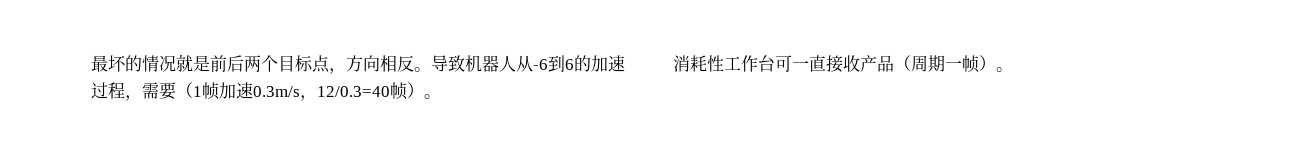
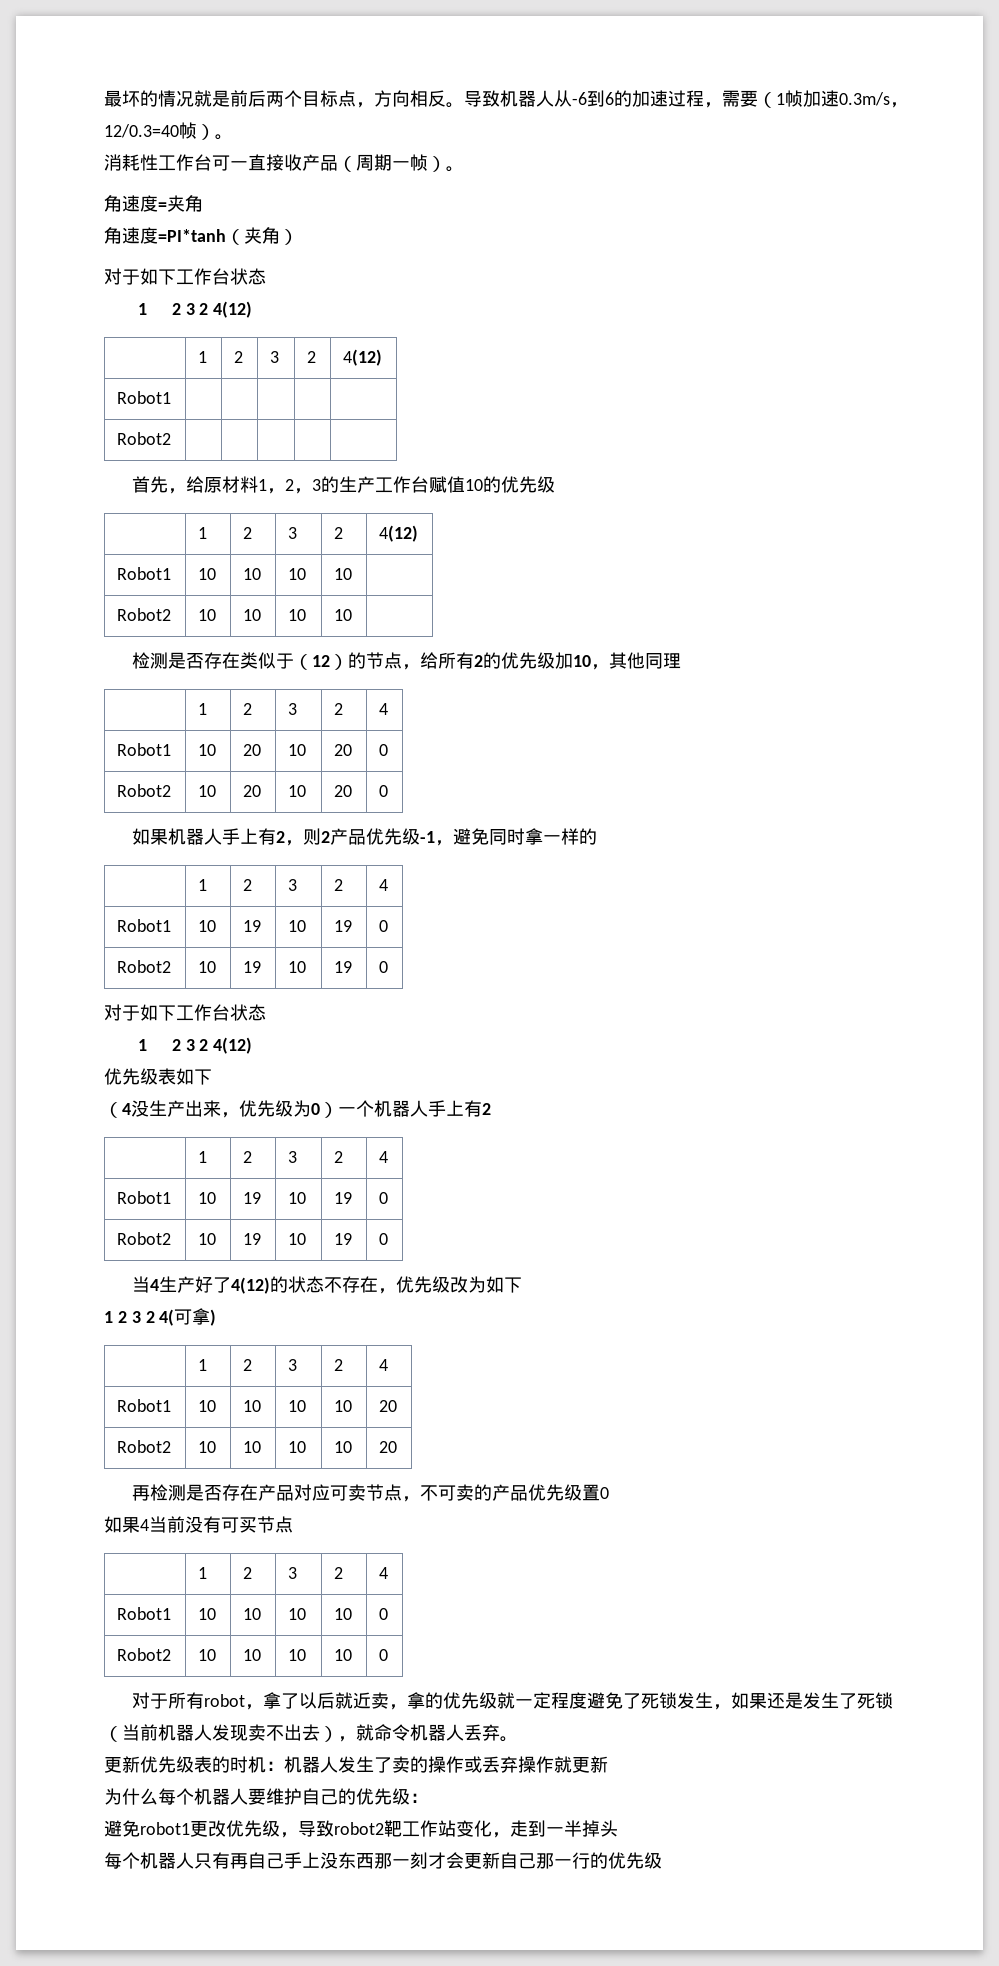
(1013, 69) none -> [104,195,203,212] [104,227,298,245] [104,268,266,285] [137,301,253,318] [198,351,208,363] [234,351,244,363] [270,351,280,363] [307,351,317,363] [343,349,383,366] [117,391,172,404] [117,432,172,445] [131,476,555,494] [198,527,208,539] [243,527,253,539] [288,527,298,539] [334,527,344,539] [379,525,419,542] [117,567,172,580] [198,568,217,580] [243,568,262,580] [288,568,307,580] [334,568,353,580] [117,608,172,621] [198,609,217,621] [243,609,262,621] [288,609,307,621] [334,609,353,621] [131,652,681,670] [198,703,208,715] [243,703,253,715] [288,703,298,715] [334,703,344,715] [379,703,389,715] [117,743,172,756] [198,744,217,756] [243,744,262,756] [288,744,307,756] [334,744,353,756] [379,744,389,756] [117,784,172,797] [198,785,217,797] [243,785,262,797] [288,785,307,797] [334,785,353,797] [379,785,389,797] [131,828,597,846] [198,879,208,891] [243,879,253,891] [288,879,298,891] [334,879,344,891] [379,879,389,891] [117,919,172,932] [198,920,217,932] [243,920,262,932] [288,920,307,932] [334,920,353,932] [379,920,389,932] [117,960,172,973] [198,961,217,973] [243,961,262,973] [288,961,307,973] [334,961,353,973] [379,961,389,973] [104,1004,266,1021] [137,1037,253,1054] [104,1068,212,1085] [104,1100,491,1118] [198,1151,208,1163] [243,1151,253,1163] [288,1151,298,1163] [334,1151,344,1163] [379,1151,389,1163] [117,1191,172,1204] [198,1192,217,1204] [243,1192,262,1204] [288,1192,307,1204] [334,1192,353,1204] [379,1192,389,1204] [117,1232,172,1245] [198,1233,217,1245] [243,1233,262,1245] [288,1233,307,1245] [334,1233,353,1245] [379,1233,389,1245] [131,1276,522,1294] [104,1308,217,1326] [198,1359,208,1371] [243,1359,253,1371] [288,1359,298,1371] [334,1359,344,1371] [379,1359,389,1371] [117,1399,172,1412] [198,1400,217,1412] [243,1400,262,1412] [288,1400,307,1412] [334,1400,353,1412] [379,1400,398,1412] [117,1440,172,1453] [198,1441,217,1453] [243,1441,262,1453] [288,1441,307,1453] [334,1441,353,1453] [379,1441,398,1453] [131,1484,609,1502] [104,1516,293,1533] [198,1567,208,1579] [243,1567,253,1579] [288,1567,298,1579] [334,1567,344,1579] [379,1567,389,1579] [117,1607,172,1620] [198,1608,217,1620] [243,1608,262,1620] [288,1608,307,1620] [334,1608,353,1620] [379,1608,389,1620] [117,1648,172,1661] [198,1649,217,1661] [243,1649,262,1661] [288,1649,307,1661] [334,1649,353,1661] [379,1649,389,1661] [131,1692,893,1710] [104,1724,518,1742] [104,1756,608,1773] [104,1788,428,1805] [104,1820,618,1838] [104,1852,662,1869] // 角速度=夹角 // 角速度=PI*tanh（夹角） // 对于如下工作台状态 // 1 2 3 2 4(12) // | 1 | 2 | 3 | 2 | 4(12) // Robot1 | | | | | // Robot2 | | | | | // 首先，给原材料1，2，3的生产工作台赋值10的优先级 // | 1 | 2 | 3 | 2 | 4(12) // Robot1 | 10 | 10 | 10 | 10 | // Robot2 | 10 | 10 | 10 | 10 | // 检测是否存在类似于（12）的节点，给所有2的优先级加10，其他同理 // | 1 | 2 | 3 | 2 | 4 // Robot1 | 10 | 20 | 10 | 20 | 0 // Robot2 | 10 | 20 | 10 | 20 | 0 // 如果机器人手上有2，则2产品优先级-1，避免同时拿一样的 // | 1 | 2 | 3 | 2 | 4 // Robot1 | 10 | 19 | 10 | 19 | 0 // Robot2 | 10 | 19 | 10 | 19 | 0 // 对于如下工作台状态 // 1 2 3 2 4(12) // 优先级表如下 // （4没生产出来，优先级为0）一个机器人手上有2 // | 1 | 2 | 3 | 2 | 4 // Robot1 | 10 | 19 | 10 | 19 | 0 // Robot2 | 10 | 19 | 10 | 19 | 0 // 当4生产好了4(12)的状态不存在，优先级改为如下 // 1 2 3 2 4(可拿) // | 1 | 2 | 3 | 2 | 4 // Robot1 | 10 | 10 | 10 | 10 | 20 // Robot2 | 10 | 10 | 10 | 10 | 20 // 再检测是否存在产品对应可卖节点，不可卖的产品优先级置0 // 如果4当前没有可买节点 // | 1 | 2 | 3 | 2 | 4 // Robot1 | 10 | 10 | 10 | 10 | 0 // Robot2 | 10 | 10 | 10 | 10 | 0 // 对于所有robot，拿了以后就近卖，拿的优先级就一定程度避免了死锁发生，如果还是发生了死锁（当前机器人发现卖不出去），就命令机器人丢弃。 // 更新优先级表的时机：机器人发生了卖的操作或丢弃操作就更新 // 为什么每个机器人要维护自己的优先级： // 避免robot1更改优先级，导致robot2靶工作站变化，走到一半掉头 // 每个机器人只有再自己手上没东西那一刻才会更新自己那一行的优先级

